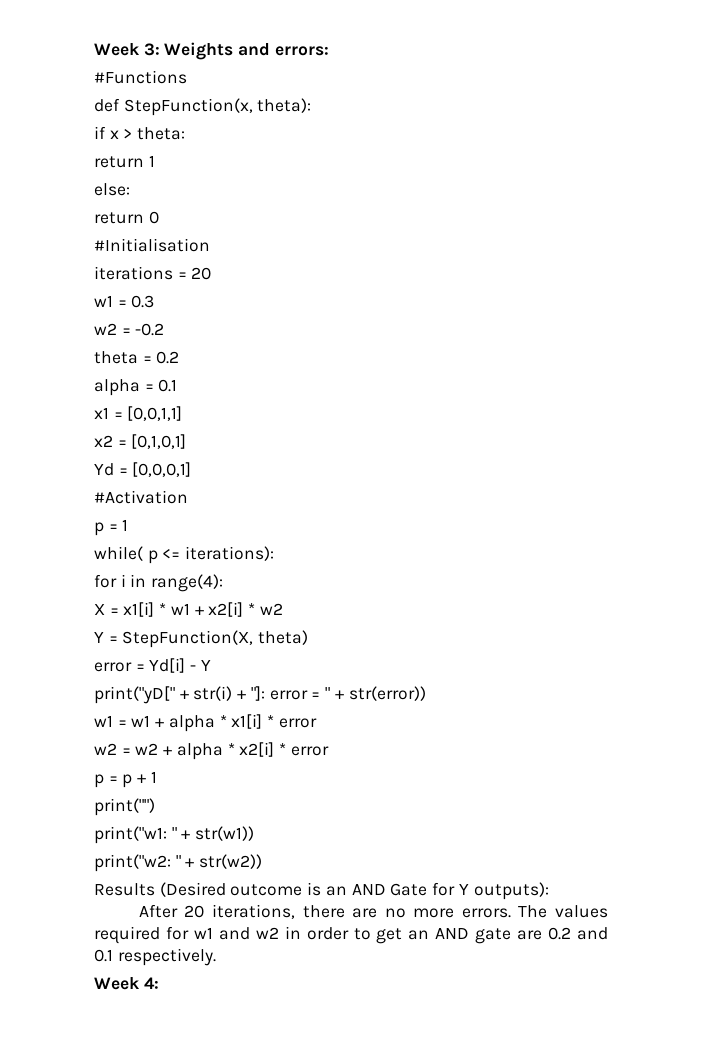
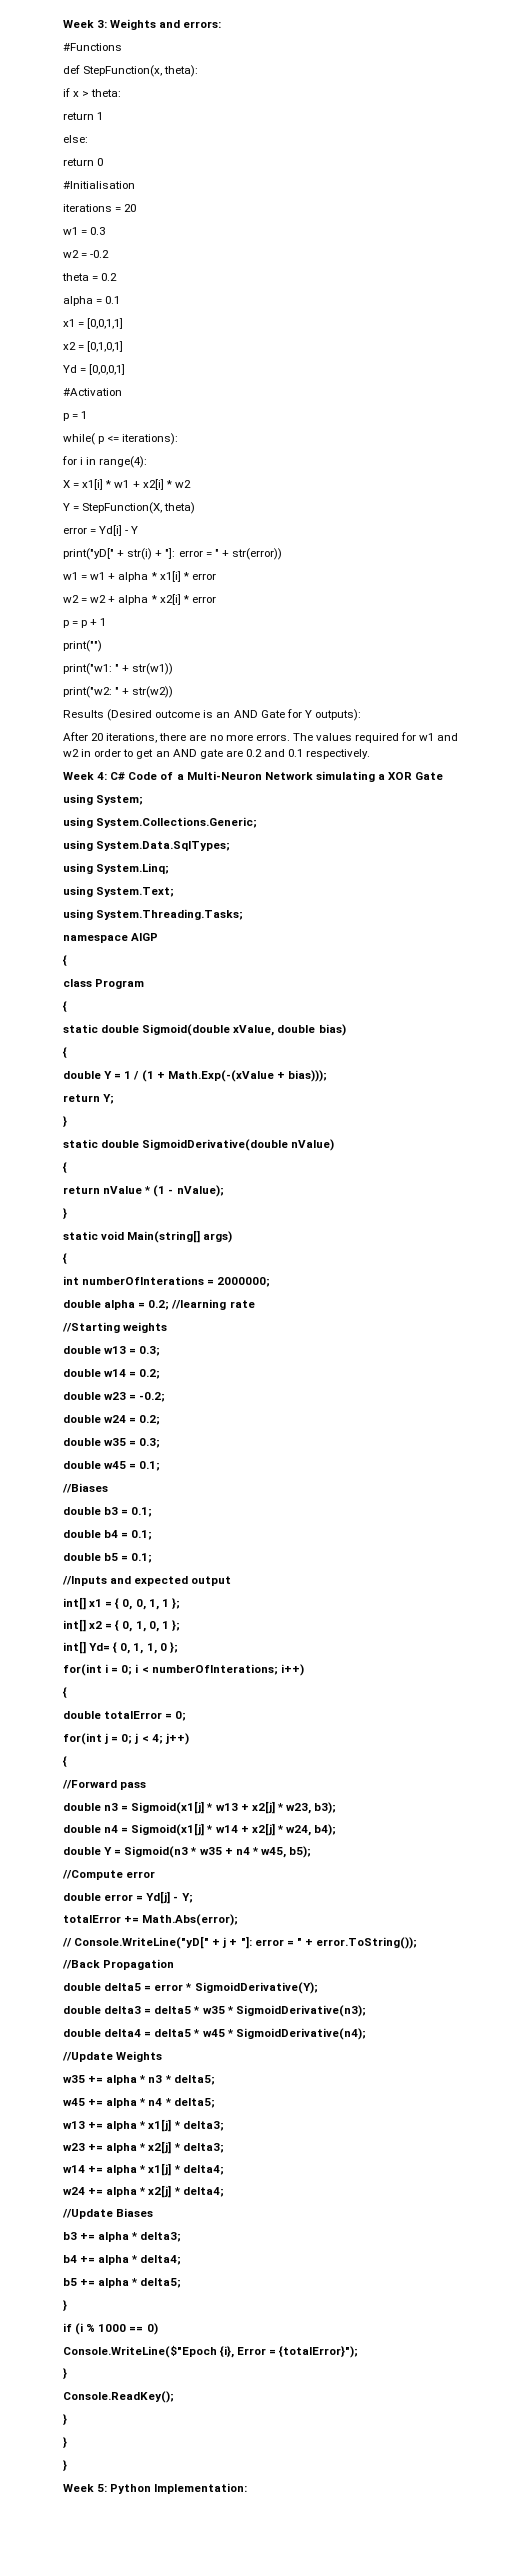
(159, 983) none -> [110,771,444,782] [63,794,144,805] [63,817,258,828] [63,840,231,851] [63,863,170,874] [63,886,175,897] [63,909,244,920] [63,933,159,943] [63,955,67,966] [63,979,145,989] [63,1001,67,1012] [63,1024,346,1036] [63,1047,67,1058] [63,1070,327,1082] [63,1094,115,1104] [63,1116,67,1127] [63,1139,335,1151] [63,1162,67,1173] [63,1185,224,1197] [63,1208,67,1219] [63,1230,233,1243] [63,1253,67,1264] [63,1276,271,1287] [63,1299,255,1310] [62,1322,168,1333] [63,1346,161,1356] [63,1369,161,1379] [63,1392,166,1402] [63,1415,161,1425] [63,1438,161,1448] [63,1461,161,1471] [62,1483,108,1493] [63,1507,153,1517] [63,1530,153,1540] [63,1553,153,1563] [62,1576,232,1586] [63,1597,180,1610] [63,1619,180,1632] [63,1641,178,1654] [63,1664,304,1676] [63,1687,67,1698] [63,1711,187,1721] [63,1733,189,1745] [63,1756,67,1767] [62,1780,147,1790] [63,1801,337,1814] [63,1823,337,1836] [63,1846,312,1858] [62,1870,156,1880] [63,1891,193,1904] [63,1914,239,1926] [62,1936,418,1949] [62,1959,175,1970] [63,1982,318,1994] [63,2005,366,2017] [63,2028,366,2040] [62,2051,163,2062] [63,2075,215,2085] [63,2098,215,2108] [63,2119,224,2132] [63,2141,224,2154] [63,2163,224,2176] [63,2185,224,2198] [62,2208,154,2219] [63,2232,182,2242] [63,2255,182,2265] [63,2278,182,2288] [63,2300,67,2311] [63,2323,158,2335] [63,2345,359,2358] [63,2368,67,2379] [63,2391,174,2403] [63,2414,67,2425] [63,2437,67,2448] [63,2460,67,2471] [63,2483,248,2494] C# Code of a Multi-Neuron Network simulating a XOR Gate // using System; // using System.Collections.Generic; // using System.Data.SqlTypes; // using System.Linq; // using System.Text; // using System.Threading.Tasks; // namespace AIGP // { // class Program // { // static double Sigmoid(double xValue, double bias) // { // double Y = 1 / (1 + Math.Exp(-(xValue + bias))); // return Y; // } // static double SigmoidDerivative(double nValue) // { // return nValue * (1 - nValue); // } // static void Main(string[] args) // { // int numberOfInterations = 2000000; // double alpha = 0.2; //learning rate // //Starting weights // double w13 = 0.3; // double w14 = 0.2; // double w23 = -0.2; // double w24 = 0.2; // double w35 = 0.3; // double w45 = 0.1; // //Biases // double b3 = 0.1; // double b4 = 0.1; // double b5 = 0.1; // //Inputs and expected output // int[] x1 = { 0, 0, 1, 1 }; // int[] x2 = { 0, 1, 0, 1 }; // int[] Yd= { 0, 1, 1, 0 }; // for(int i = 0; i < numberOfInterations; i++) // { // double totalError = 0; // for(int j = 0; j < 4; j++) // { // //Forward pass // double n3 = Sigmoid(x1[j] * w13 + x2[j] * w23, b3); // double n4 = Sigmoid(x1[j] * w14 + x2[j] * w24, b4); // double Y = Sigmoid(n3 * w35 + n4 * w45, b5); // //Compute error // double error = Yd[j] - Y; // totalError += Math.Abs(error); // // Console.WriteLine("yD[" + j + "]: error = " + error.ToString()); // //Back Propagation // double delta5 = error * SigmoidDerivative(Y); // double delta3 = delta5 * w35 * SigmoidDerivative(n3); // double delta4 = delta5 * w45 * SigmoidDerivative(n4); // //Update Weights // w35 += alpha * n3 * delta5; // w45 += alpha * n4 * delta5; // w13 += alpha * x1[j] * delta3; // w23 += alpha * x2[j] * delta3; // w14 += alpha * x1[j] * delta4; // w24 += alpha * x2[j] * delta4; // //Update Biases // b3 += alpha * delta3; // b4 += alpha * delta4; // b5 += alpha * delta5; // } // if (i % 1000 == 0) // Console.WriteLine($"Epoch {i}, Error = {totalError}"); // } // Console.ReadKey(); // } // } // } // Week 5: Python Implementation:

